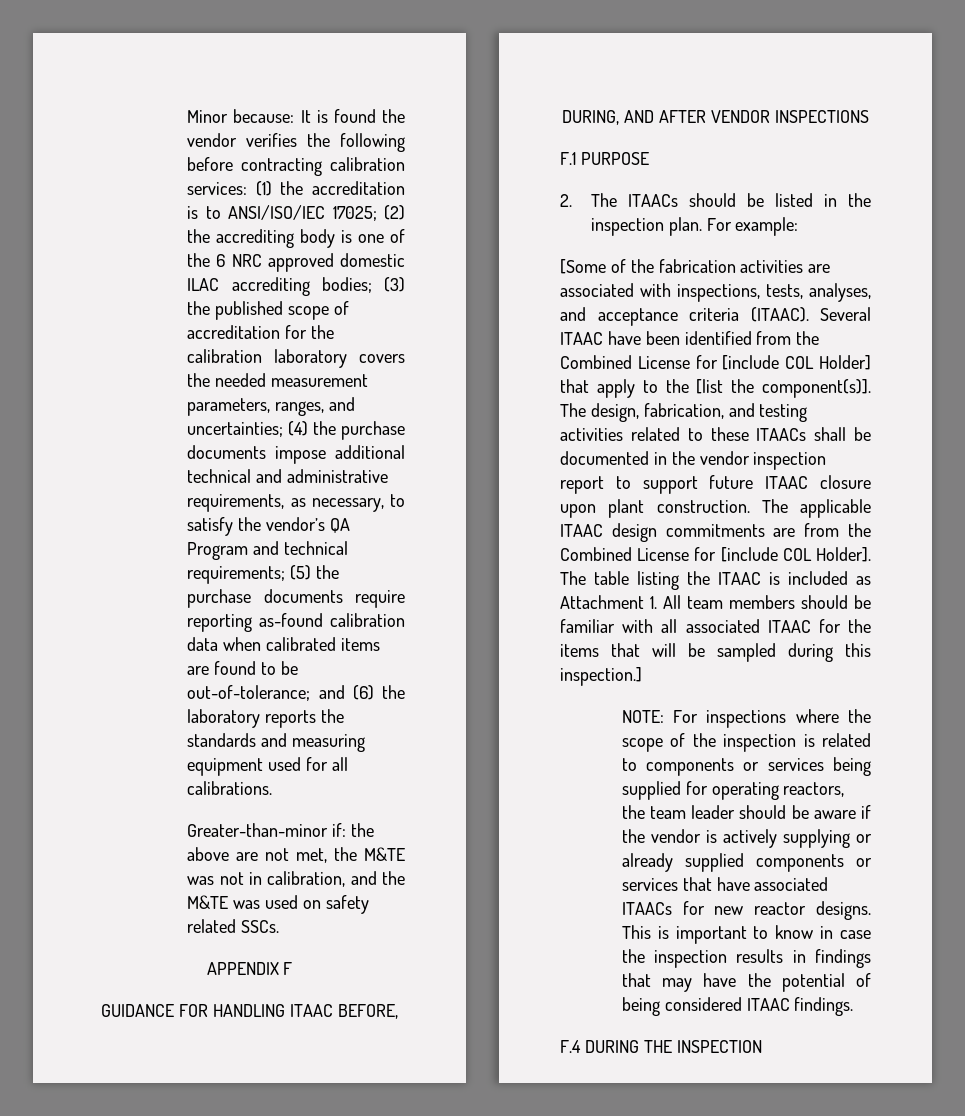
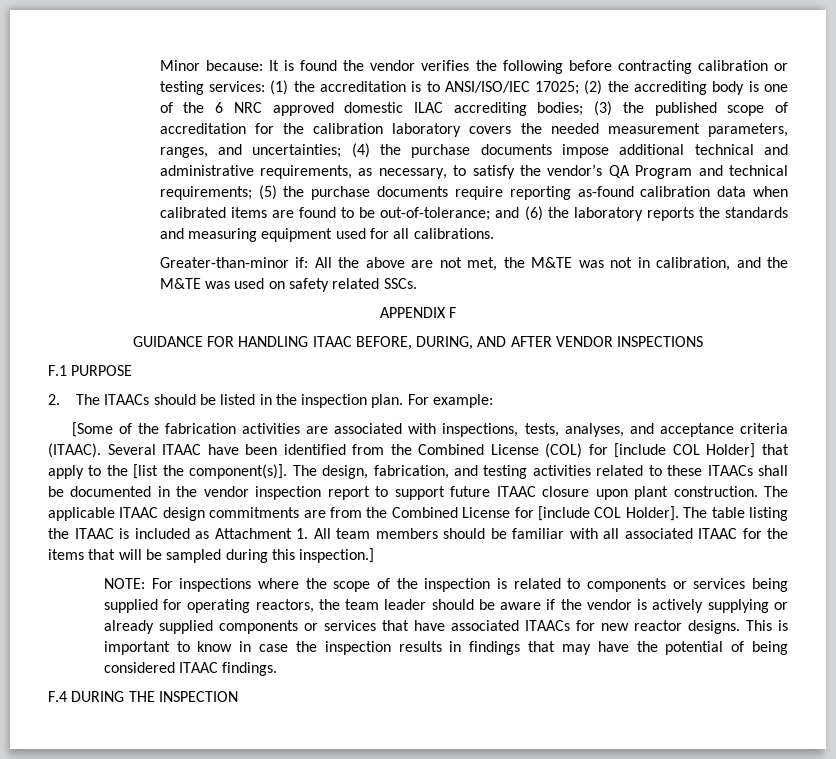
(405, 164) none -> [774,63,788,71] [159,81,204,95] or testing
(347, 830) none -> [314,257,332,268] All
(690, 362) none -> [545,443,583,458] (COL)

